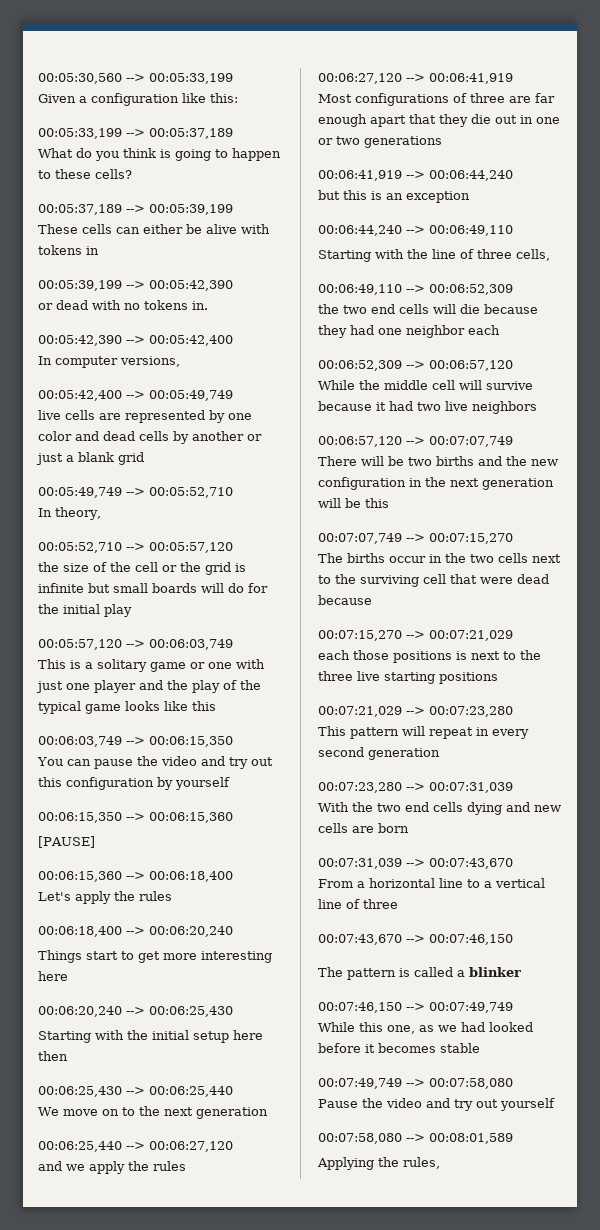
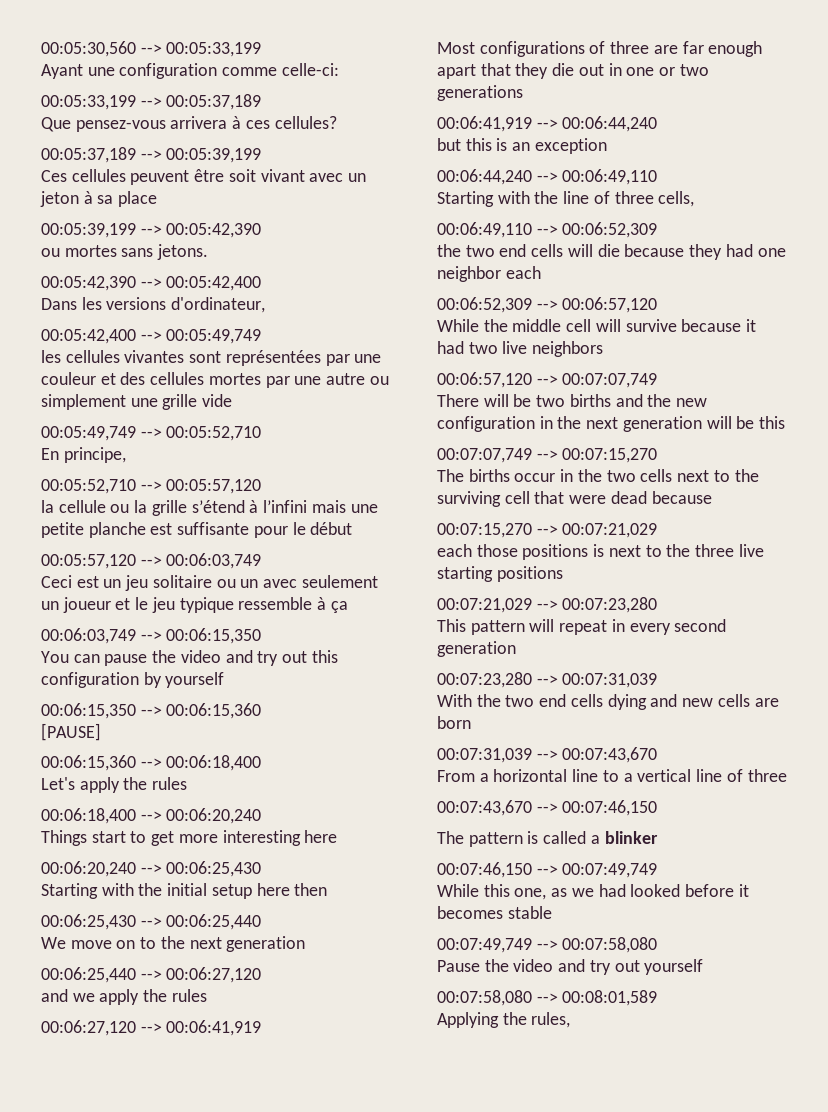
[38,93,238,106] [38,128,233,139] [38,148,281,161] [38,169,132,179] [38,204,233,215] [38,224,270,234] [38,245,99,255] [38,280,233,291] [38,300,208,310] Given a configuration like this: // 00:05:33,199 --> 00:05:37,189 // What do you think is going to happen to these cells? // 00:05:37,189 --> 00:05:39,199 // These cells can either be alive with tokens in // 00:05:39,199 --> 00:05:42,390 // or dead with no tokens in. -> [41,63,339,79] [41,94,262,110] [41,116,337,132] [41,147,262,163] [41,169,367,185] [40,191,158,207] [41,223,262,238] [41,244,209,260] Ayant une configuration comme celle-ci: // 00:05:33,199 --> 00:05:37,189 // Que pensez-vous arrivera à ces cellules? // 00:05:37,189 --> 00:05:39,199 // Ces cellules peuvent être soit vivant avec un jeton à sa place // 00:05:39,199 --> 00:05:42,390 // ou mortes sans jetons.
[38,356,180,368] In computer versions, -> [41,297,266,313] Dans les versions d'ordinateur,
[38,410,252,423] [38,431,262,444] [36,452,144,465] live cells are represented by one color and dead cells by another or just a blank grid -> [41,350,382,366] [41,372,389,388] [41,394,233,410] les cellules vivantes sont représentées par une couleur et des cellules mortes par une autre ou simplement une grille vide
[38,507,101,520] In theory, -> [41,447,126,463] En principe,
[38,562,246,575] [38,583,268,593] [38,604,132,617] [38,639,233,650] [38,659,265,672] [36,680,261,693] [38,701,216,714] the size of the cell or the grid is infinite but small boards will do for the initial play // 00:05:57,120 --> 00:06:03,749 // This is a solitary game or one with just one player and the play of the typical game looks like this -> [41,500,378,516] [41,522,353,538] [41,553,262,569] [41,575,378,591] [41,597,348,613] la cellule ou la grille s’étend à l’infini mais une petite planche est suffisante pour le début // 00:05:57,120 --> 00:06:03,749 // Ceci est un jeu solitaire ou un avec seulement un joueur et le jeu typique ressemble à ça

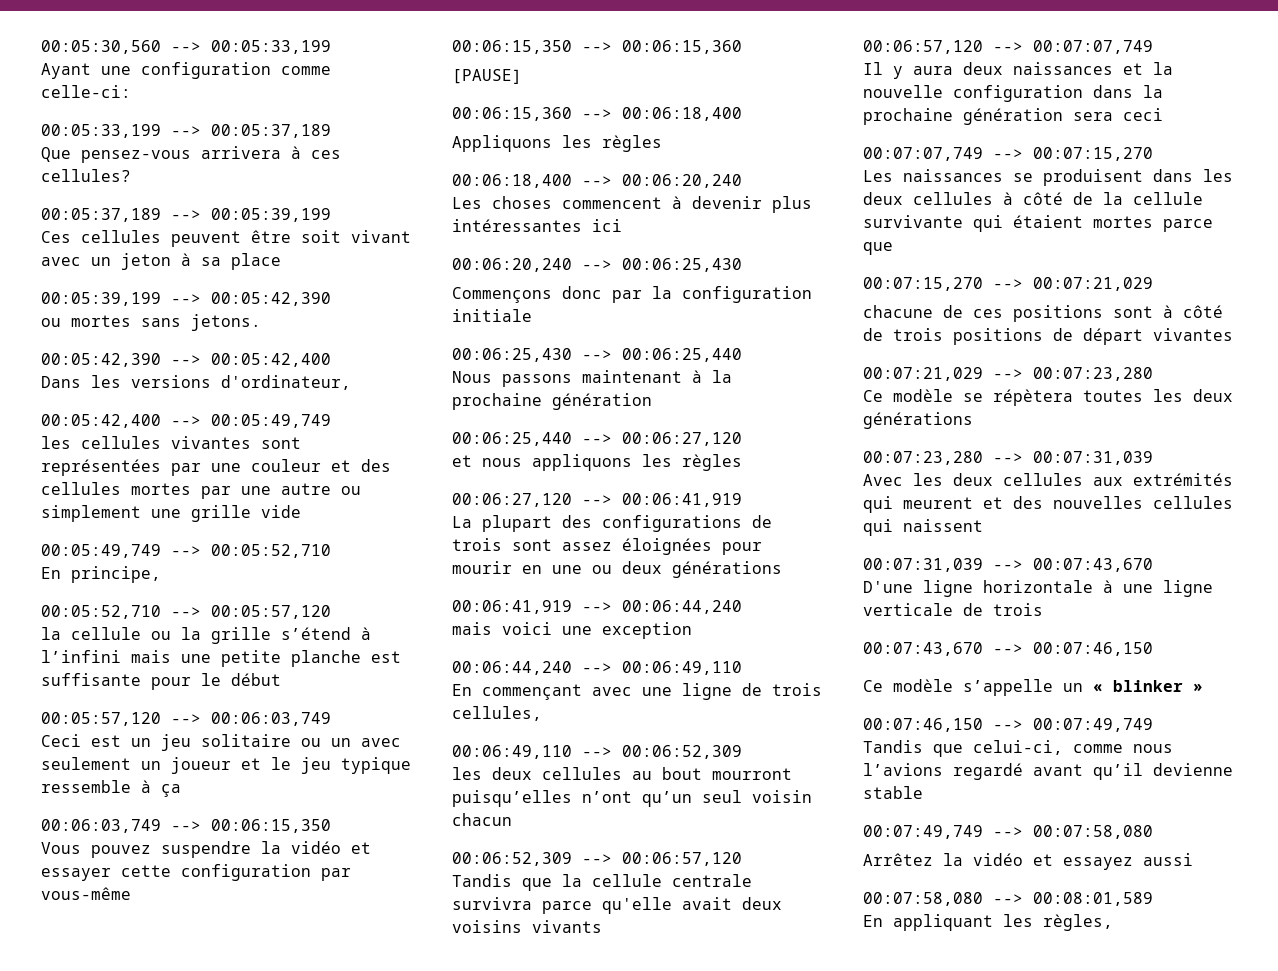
[41,650,338,666] [41,672,225,688] You can pause the video and try out this configuration by yourself -> [41,841,371,858] [41,864,351,881] [41,887,131,900] Vous pouvez suspendre la vidéo et essayer cette configuration par vous-même
[41,777,188,793] Let's apply the rules -> [452,135,662,152] Appliquons les règles
[41,830,338,846] [41,861,262,877] [41,883,328,899] [41,914,262,930] [41,936,306,952] [41,967,262,983] [41,989,207,1005] [41,1020,262,1036] [437,41,763,57] [437,63,709,79] [437,85,523,101] Things start to get more interesting here // 00:06:20,240 --> 00:06:25,430 // Starting with the initial setup here then // 00:06:25,430 --> 00:06:25,440 // We move on to the next generation // 00:06:25,440 --> 00:06:27,120 // and we apply the rules // 00:06:27,120 --> 00:06:41,919 // Most configurations of three are far enough apart that they die out in one or two generations -> [452,196,812,213] [452,219,622,232] [452,258,742,272] [452,286,812,303] [452,309,532,322] [452,348,742,362] [452,370,732,387] [452,393,652,410] [452,432,742,446] [452,454,742,471] [452,493,742,507] [452,515,772,532] [452,538,762,555] [452,561,782,578] Les choses commencent à devenir plus intéressantes ici // 00:06:20,240 --> 00:06:25,430 // Commençons donc par la configuration initiale // 00:06:25,430 --> 00:06:25,440 // Nous passons maintenant à la prochaine génération // 00:06:25,440 --> 00:06:27,120 // et nous appliquons les règles // 00:06:27,120 --> 00:06:41,919 // La plupart des configurations de trois sont assez éloignées pour mourir en une ou deux générations
[437,138,531,151] but this is an -> [452,622,592,635] mais voici une
[437,191,695,207] [437,222,658,238] [437,244,786,260] [437,266,541,282] [437,297,658,313] [437,319,757,332] [437,341,604,357] [437,372,658,388] [437,394,708,407] [437,416,786,432] [437,448,658,463] [437,469,759,482] [437,491,712,507] [437,523,658,538] [437,544,764,560] [437,566,563,582] [437,597,658,613] [437,619,727,635] [437,641,516,657] [437,672,658,688] [437,694,779,710] [437,716,471,729] [437,747,658,763] [437,769,787,782] [437,800,658,816] [437,831,600,847] Starting with the line of three cells, // 00:06:49,110 --> 00:06:52,309 // the two end cells will die because they had one neighbor each // 00:06:52,309 --> 00:06:57,120 // While the middle cell will survive because it had two live neighbors // 00:06:57,120 --> 00:07:07,749 // There will be two births and the new configuration in the next generation will be this // 00:07:07,749 --> 00:07:15,270 // The births occur in the two cells next to the surviving cell that were dead because // 00:07:15,270 --> 00:07:21,029 // each those positions is next to the three live starting positions // 00:07:21,029 --> 00:07:23,280 // This pattern will repeat in every second generation // 00:07:23,280 --> 00:07:31,039 // With the two end cells dying and new cells are born // 00:07:31,039 --> 00:07:43,670 // From a horizontal line to a vertical line of three // 00:07:43,670 --> 00:07:46,150 // The pattern is called a -> [452,683,822,700] [452,706,542,721] [452,745,742,759] [452,767,792,780] [452,790,812,807] [452,813,512,826] [452,852,742,866] [452,874,752,891] [452,897,782,914] [452,920,602,933] [863,40,1153,54] [863,62,1173,79] [863,85,1163,102] [863,108,1163,125] [863,147,1153,161] [863,169,1233,186] [863,192,1203,205] [863,215,1213,232] [863,242,893,255] [863,277,1153,291] [863,305,1223,322] [863,328,1233,345] [863,367,1153,381] [863,389,1233,406] [863,412,973,429] [863,451,1153,465] [863,473,1233,486] [863,496,1233,513] [863,519,983,536] [863,558,1153,572] [863,580,1213,597] [863,603,1043,616] [863,642,1153,656] [863,679,1103,696] En commençant avec une ligne de trois cellules, // 00:06:49,110 --> 00:06:52,309 // les deux cellules au bout mourront puisqu’elles n’ont qu’un seul voisin chacun // 00:06:52,309 --> 00:06:57,120 // Tandis que la cellule centrale survivra parce qu'elle avait deux voisins vivants // 00:06:57,120 --> 00:07:07,749 // Il y aura deux naissances et la nouvelle configuration dans la prochaine génération sera ceci // 00:07:07,749 --> 00:07:15,270 // Les naissances se produisent dans les deux cellules à côté de la cellule survivante qui étaient mortes parce que // 00:07:15,270 --> 00:07:21,029 // chacune de ces positions sont à côté de trois positions de départ vivantes // 00:07:21,029 --> 00:07:23,280 // Ce modèle se répètera toutes les deux générations // 00:07:23,280 --> 00:07:31,039 // Avec les deux cellules aux extrémités qui meurent et des nouvelles cellules qui naissent // 00:07:31,039 --> 00:07:43,670 // D'une ligne horizontale à une ligne verticale de trois // 00:07:43,670 --> 00:07:46,150 // Ce modèle s’appelle un «
(658, 837) none -> [1193,683,1203,692] »
[437,884,749,900] [437,906,552,919] [437,937,658,953] [437,959,704,975] While this one, as we had looked before it becomes stable // 00:07:49,749 --> 00:07:58,080 // Pause the video and try out yourself -> [863,740,1173,757] [863,763,1233,780] [863,786,923,799] [863,825,1153,839] [863,853,1193,870] Tandis que celui-ci, comme nous l’avions regardé avant qu’il devienne stable // 00:07:49,749 --> 00:07:58,080 // Arrêtez la vidéo et essayez aussi
[437,1012,571,1028] Applying the rules, -> [863,914,1113,931] En appliquant les règles,

